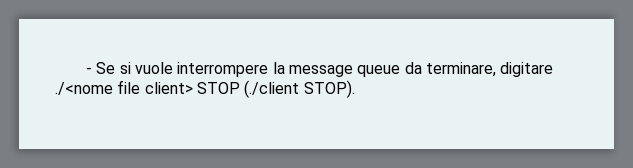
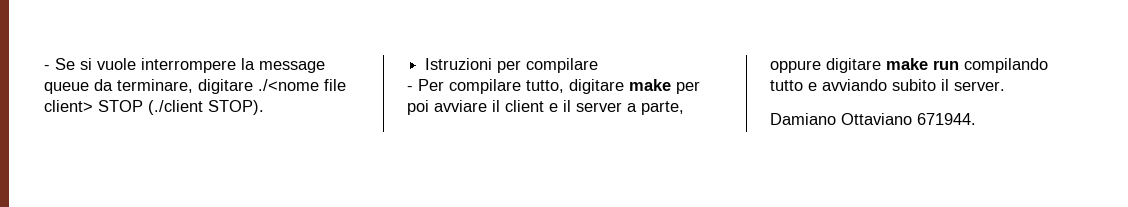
(355, 89) none -> [425,58,599,73] [407,79,700,94] [407,100,684,115] [770,58,1048,73] [770,79,1005,91] [770,113,976,125] // Istruzioni per compilare // - Per compilare tutto, digitare make per poi avviare il client e il server a parte, oppure digitare make run compilando tutto e avviando subito il server. // Damiano Ottaviano 671944.

